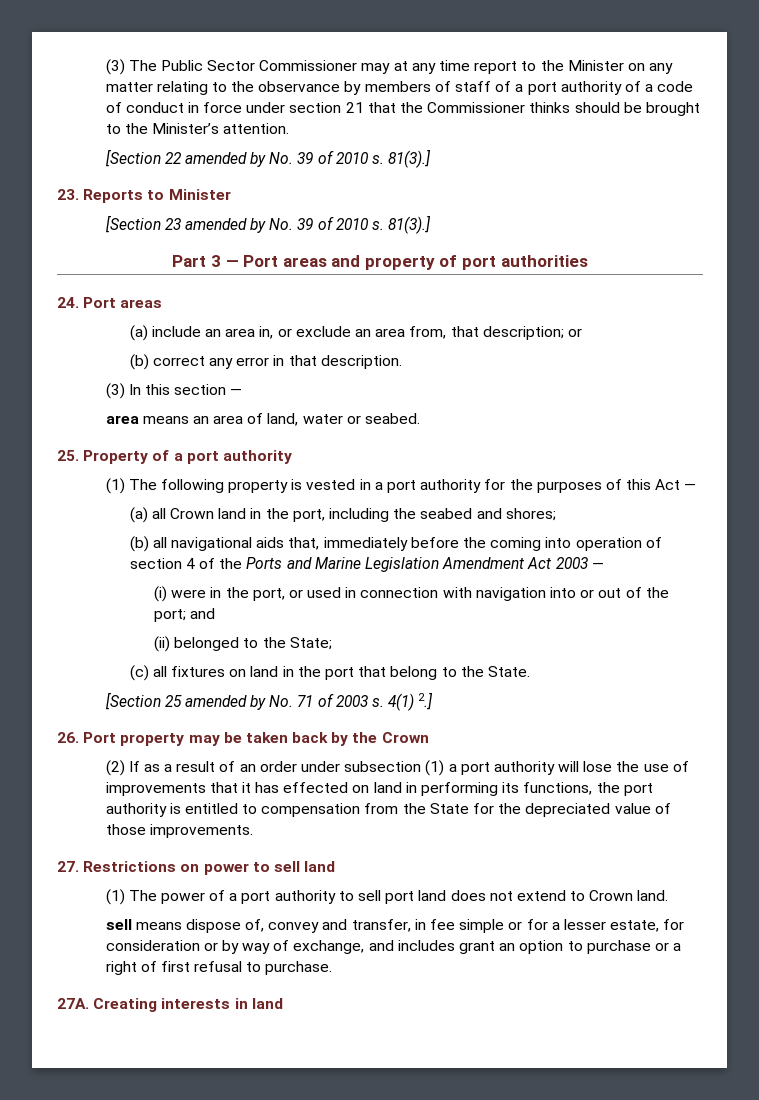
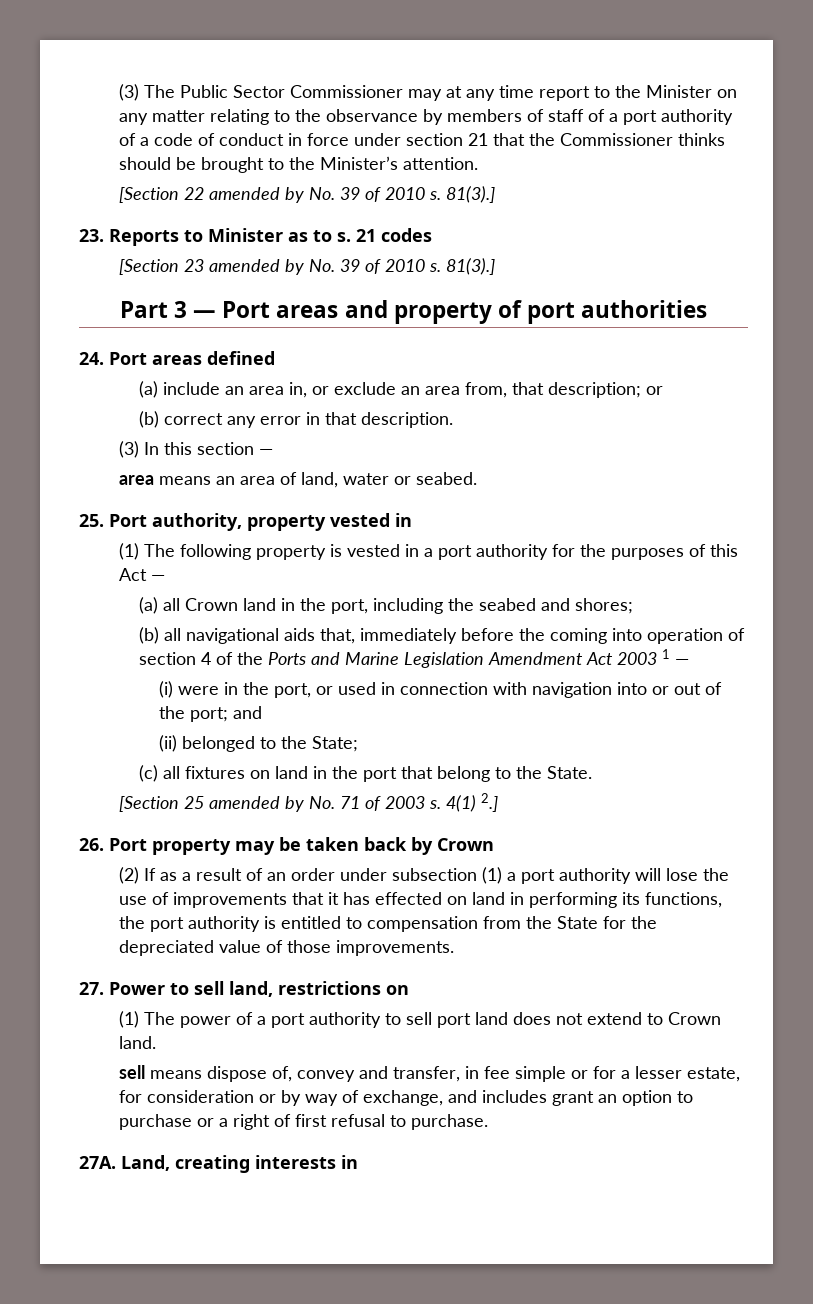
(231, 194) none -> [288,228,432,242] as to s. 21 codes
(163, 303) none -> [207,351,275,365] defined
[83,450,292,464] Property of a port authority -> [109,513,412,531] Port authority, property vested in
(588, 563) none -> [661,649,670,659] 1
[352,732,378,743] the -> (433, 846) none
[83,861,336,875] Restrictions on power to sell land -> [109,981,409,997] Power to sell land, restrictions on
[93,998,158,1012] Creating -> [121,1155,250,1173] Land, creating
[251,998,283,1009] land -> (358, 1162) none

